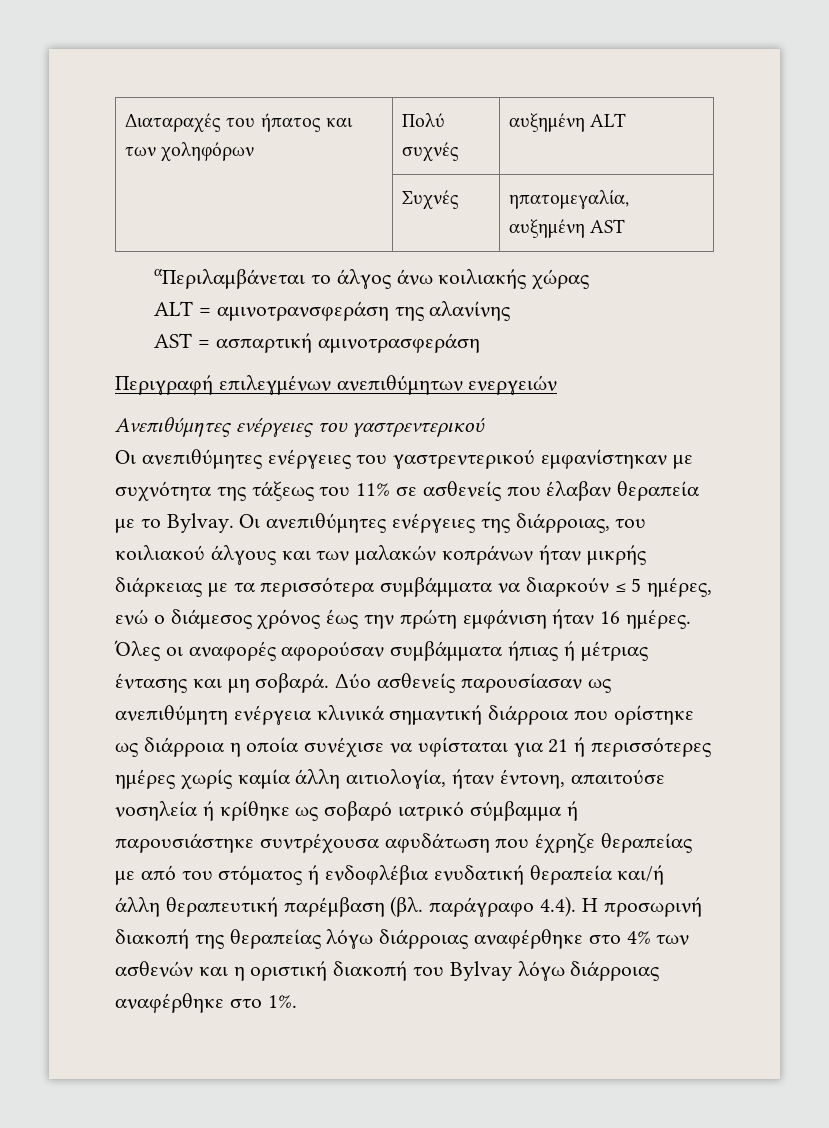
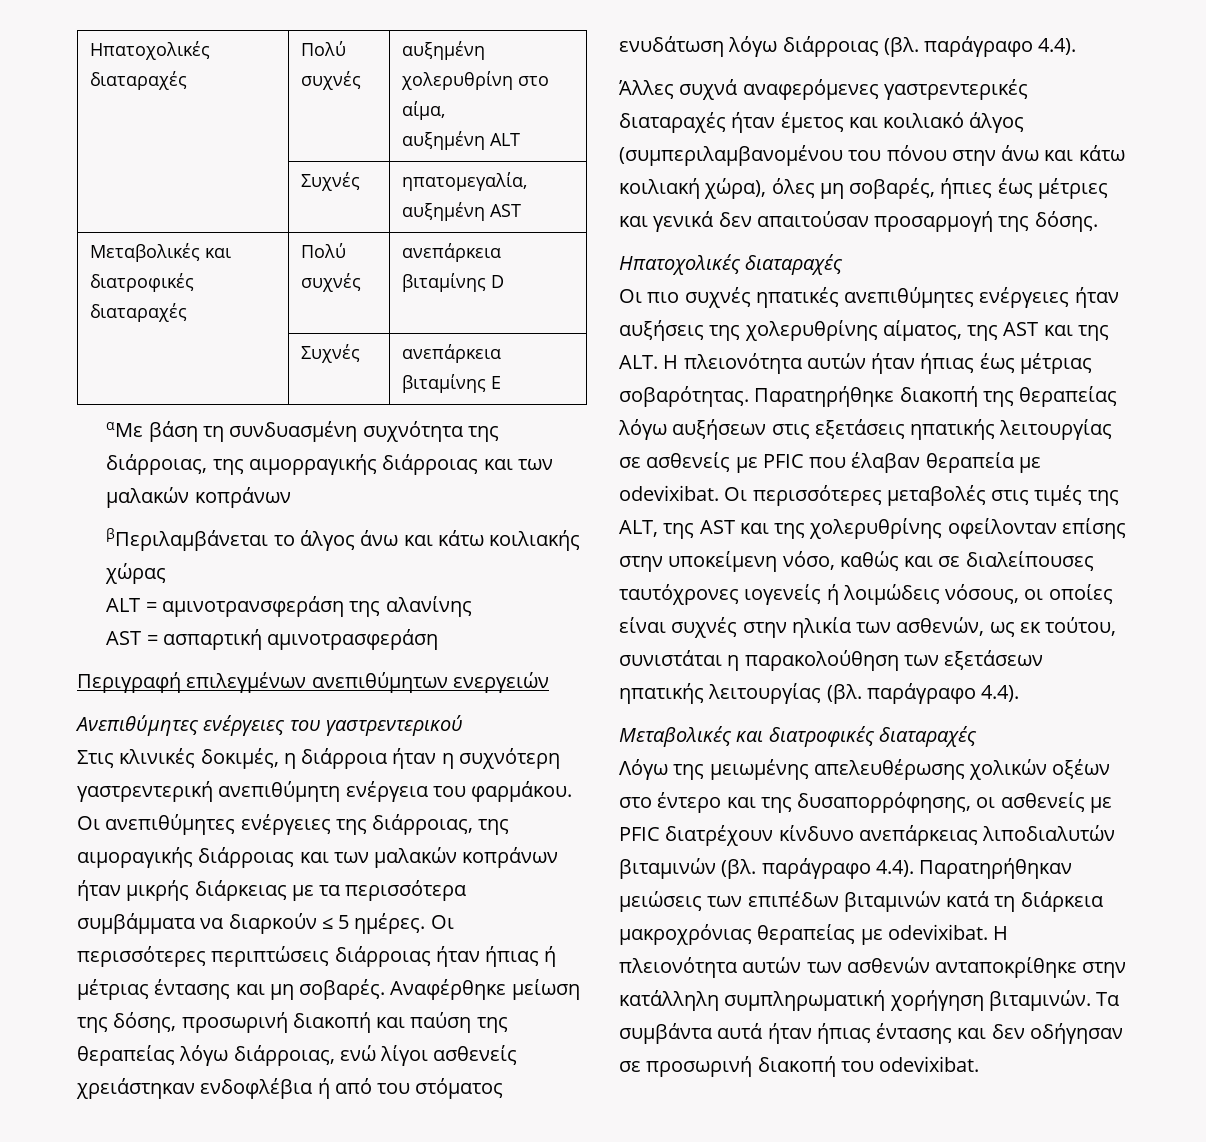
[125,113,353,133] [125,142,255,162] Διαταραχές του ήπατος και των χοληφόρων -> [89,41,210,60] [89,71,187,90] Ηπατοχολικές διαταραχές
(586, 122) none -> [400,71,549,90] [401,101,445,120] [401,131,485,150] χολερυθρίνη στο αίμα, // αυξημένη
[154,269,306,289] // αΠεριλαμβάνεται -> [89,243,231,262] [89,273,194,292] [89,303,187,322] [300,243,346,258] [300,273,361,292] [401,243,501,262] [401,273,504,292] [300,344,360,363] [401,344,501,363] [401,374,501,393] [106,421,499,442] [106,454,553,475] [106,487,291,508] [106,528,269,551] // Μεταβολικές και διατροφικές διαταραχές | Πολύ συχνές | ανεπάρκεια βιταμίνης D // | Συχνές | ανεπάρκεια βιταμίνης Ε // αΜε βάση τη συνδυασμένη συχνότητα της διάρροιας, της αιμορραγικής διάρροιας και των μαλακών κοπράνων // βΠεριλαμβάνεται
(433, 277) none -> [403,530,484,546] και κάτω
[115,449,693,469] [115,481,701,502] [115,513,234,533] Οι ανεπιθύμητες ενέργειες του γαστρεντερικού εμφανίστηκαν με συχνότητα της τάξεως του 11% σε ασθενείς που έλαβαν θεραπεία με το Bylvay. -> [77,748,560,769] [77,781,573,802] Στις κλινικές δοκιμές, η διάρροια ήταν η συχνότερη γαστρεντερική ανεπιθύμητη ενέργεια του φαρμάκου.
[615,519,647,528] [115,545,276,565] του κοιλιακού άλγους -> [478,819,510,835] [77,847,295,868] της αιμοραγικής διάρροιας
[647,577,713,597] [115,609,692,630] [114,640,504,661] ημέρες, ενώ ο διάμεσος χρόνος έως την πρώτη εμφάνιση ήταν 16 ημέρες. Όλες οι αναφορές αφορούσαν συμβάμματα -> [354,913,454,934] [77,946,480,967] ημέρες. Οι περισσότερες περιπτώσεις διάρροιας ήταν
[255,673,611,693] [115,705,694,725] [115,737,712,758] [115,769,665,790] [115,801,578,821] [115,833,693,854] [115,865,665,885] [115,896,702,917] [115,929,690,949] [115,961,660,981] [115,993,297,1013] σοβαρά. Δύο ασθενείς παρουσίασαν ως ανεπιθύμητη ενέργεια κλινικά σημαντική διάρροια που ορίστηκε ως διάρροια η οποία συνέχισε να υφίσταται για 21 ή περισσότερες ημέρες χωρίς καμία άλλη αιτιολογία, ήταν έντονη, απαιτούσε νοσηλεία ή κρίθηκε ως σοβαρό ιατρικό σύμβαμμα ή παρουσιάστηκε συντρέχουσα αφυδάτωση που έχρηζε θεραπείας με από του στόματος ή ενδοφλέβια ενυδατική θεραπεία και/ή άλλη θεραπευτική παρέμβαση (βλ. παράγραφο 4.4). Η προσωρινή διακοπή της θεραπείας λόγω διάρροιας αναφέρθηκε στο 4% των ασθενών και η οριστική διακοπή του Bylvay λόγω διάρροιας αναφέρθηκε στο 1%. -> [299,979,580,1000] [77,1012,508,1033] [77,1045,518,1066] [76,1078,504,1099] [619,36,1077,57] [619,79,1028,100] [619,112,1025,133] [619,145,1125,166] [619,178,1108,199] [619,211,1098,232] [619,254,844,275] [619,287,1119,308] [619,320,1109,341] [619,353,1092,374] [619,386,1118,407] [618,419,1113,440] [619,452,1041,473] [619,485,1119,506] [619,518,1126,539] [619,551,1094,572] [619,584,1113,605] [619,617,1117,638] [619,650,1044,671] [619,683,1020,704] [619,726,977,747] [619,759,1111,780] [619,792,1112,813] [619,825,1116,846] [619,858,1073,879] [619,891,1103,912] [619,924,1009,945] [619,957,1127,978] [619,990,1120,1011] [619,1023,1123,1044] [619,1056,980,1077] σοβαρές. Αναφέρθηκε μείωση της δόσης, προσωρινή διακοπή και παύση της θεραπείας λόγω διάρροιας, ενώ λίγοι ασθενείς χρειάστηκαν ενδοφλέβια ή από του στόματος ενυδάτωση λόγω διάρροιας (βλ. παράγραφο 4.4). // Άλλες συχνά αναφερόμενες γαστρεντερικές διαταραχές ήταν έμετος και κοιλιακό άλγος (συμπεριλαμβανομένου του πόνου στην άνω και κάτω κοιλιακή χώρα), όλες μη σοβαρές, ήπιες έως μέτριες και γενικά δεν απαιτούσαν προσαρμογή της δόσης. // Ηπατοχολικές διαταραχές // Οι πιο συχνές ηπατικές ανεπιθύμητες ενέργειες ήταν αυξήσεις της χολερυθρίνης αίματος, της AST και της ALT. Η πλειονότητα αυτών ήταν ήπιας έως μέτριας σοβαρότητας. Παρατηρήθηκε διακοπή της θεραπείας λόγω αυξήσεων στις εξετάσεις ηπατικής λειτουργίας σε ασθενείς με PFIC που έλαβαν θεραπεία με odevixibat. Οι περισσότερες μεταβολές στις τιμές της ALT, της AST και της χολερυθρίνης οφείλονταν επίσης στην υποκείμενη νόσο, καθώς και σε διαλείπουσες ταυτόχρονες ιογενείς ή λοιμώδεις νόσους, οι οποίες είναι συχνές στην ηλικία των ασθενών, ως εκ τούτου, συνιστάται η παρακολούθηση των εξετάσεων ηπατικής λειτουργίας (βλ. παράγραφο 4.4). // Μεταβολικές και διατροφικές διαταραχές // Λόγω της μειωμένης απελευθέρωσης χολικών οξέων στο έντερο και της δυσαπορρόφησης, οι ασθενείς με PFIC διατρέχουν κίνδυνο ανεπάρκειας λιποδιαλυτών βιταμινών (βλ. παράγραφο 4.4). Παρατηρήθηκαν μειώσεις των επιπέδων βιταμινών κατά τη διάρκεια μακροχρόνιας θεραπείας με odevixibat. Η πλειονότητα αυτών των ασθενών ανταποκρίθηκε στην κατάλληλη συμπληρωματική χορήγηση βιταμινών. Τα συμβάντα αυτά ήταν ήπιας έντασης και δεν οδήγησαν σε προσωρινή διακοπή του odevixibat.

